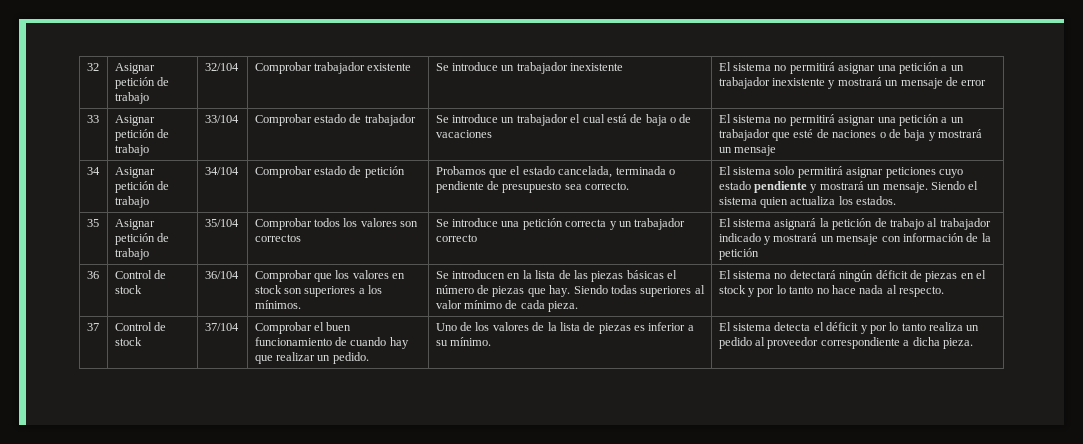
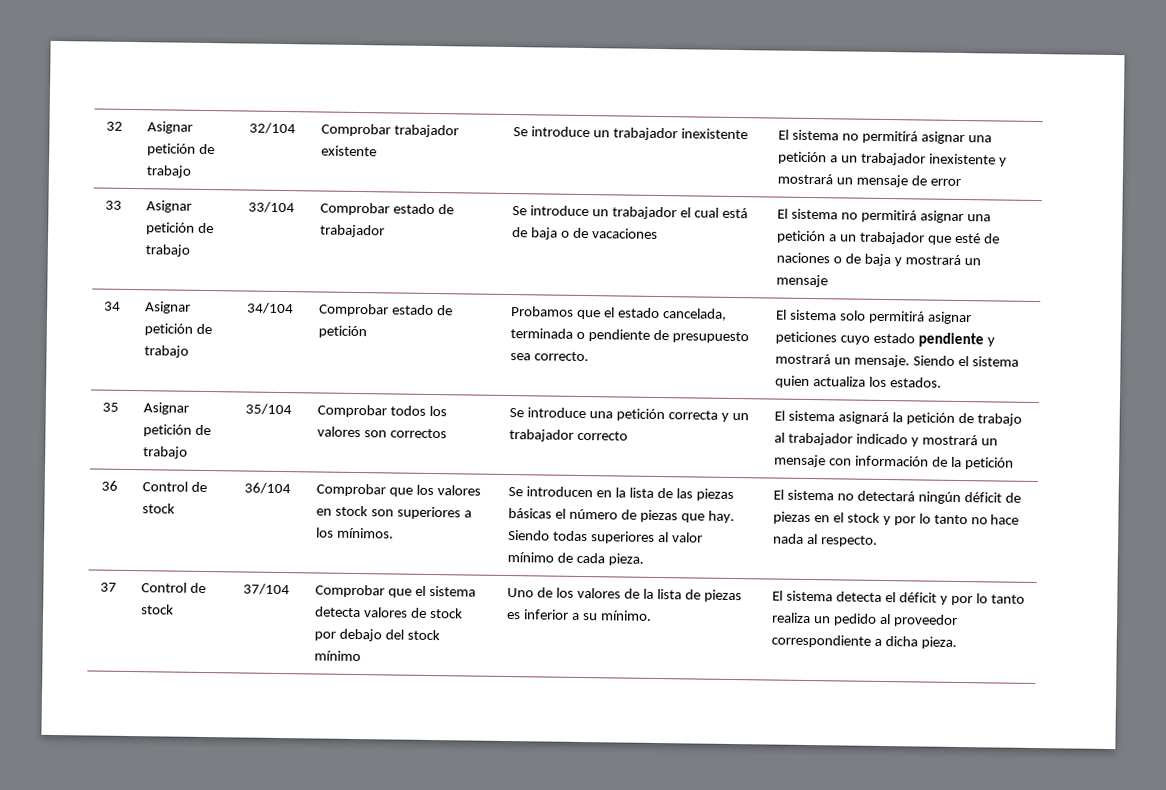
[314,322,352,331] [254,337,409,349] [254,352,369,364] el buen funcionamiento de cuando hay que realizar un pedido. -> [388,585,476,598] [315,606,463,619] [314,628,440,642] [314,650,362,662] que el sistema detecta valores de stock por debajo del stock mínimo

